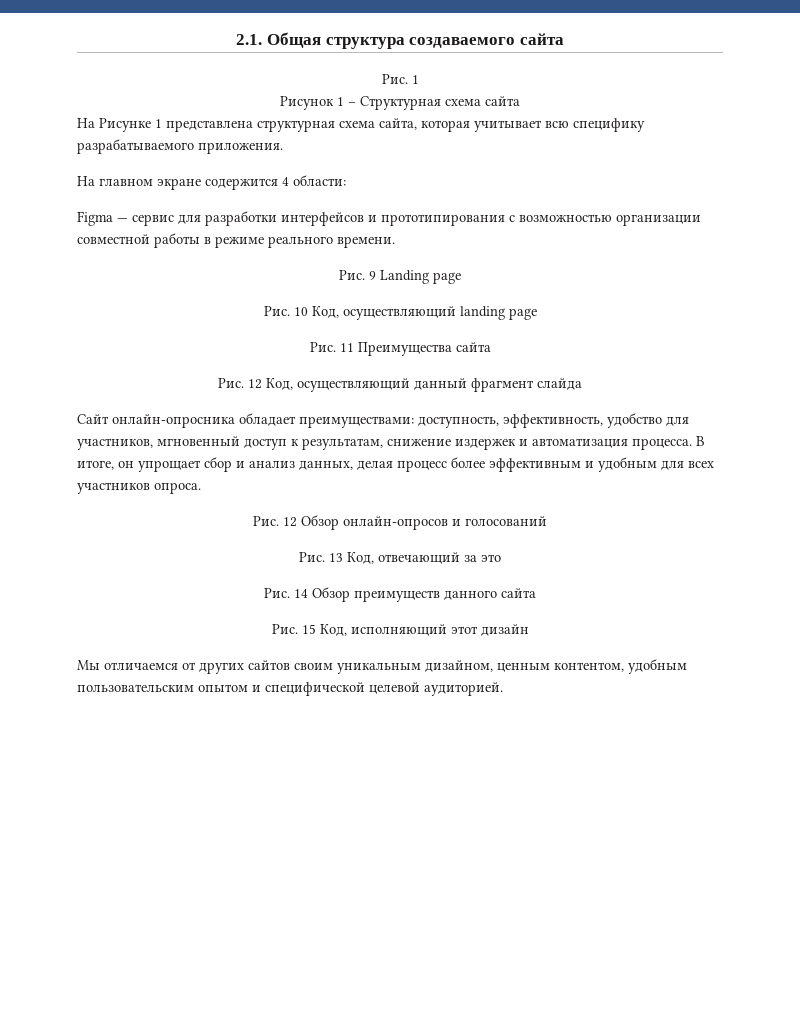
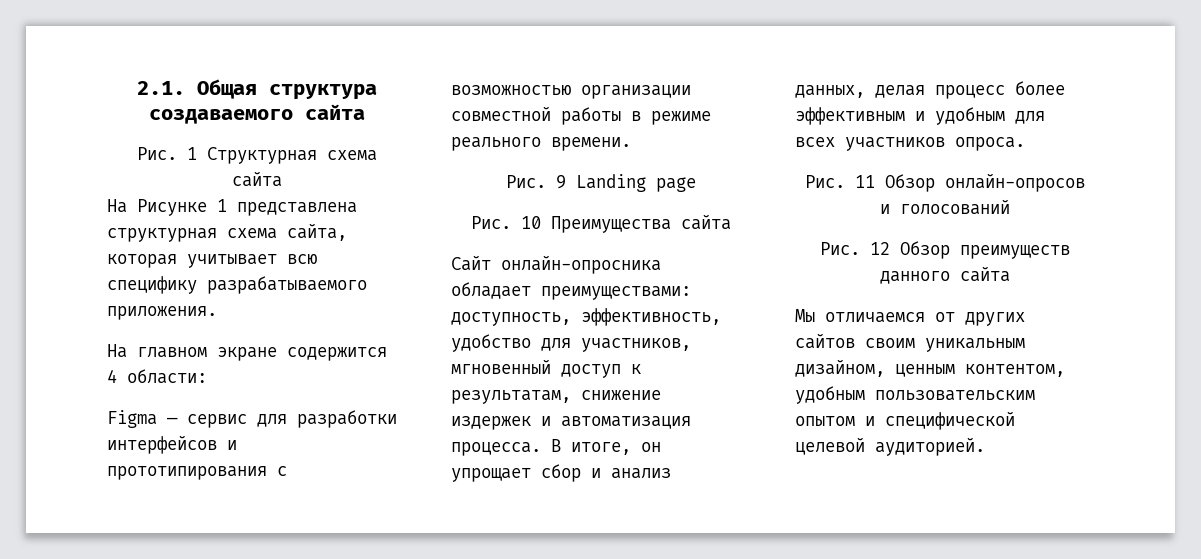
[280,96,356,110] // Рисунок 1 – -> (197, 153) none
[311,306,537,320] [309,342,491,356] [218,378,582,392] Код, осуществляющий landing page // Рис. 11 Преимущества сайта // Рис. 12 Код, осуществляющий данный фрагмент слайда -> [550,214,731,233] Преимущества сайта
[283,517,297,527] 12 -> [854,175,875,188] 11
[329,552,501,564] [264,587,536,602] [271,624,529,636] 13 Код, отвечающий за это // Рис. 14 Обзор преимуществ данного сайта // Рис. 15 Код, исполняющий этот дизайн -> [869,241,1070,259] [879,266,1010,284] 12 Обзор преимуществ данного сайта

